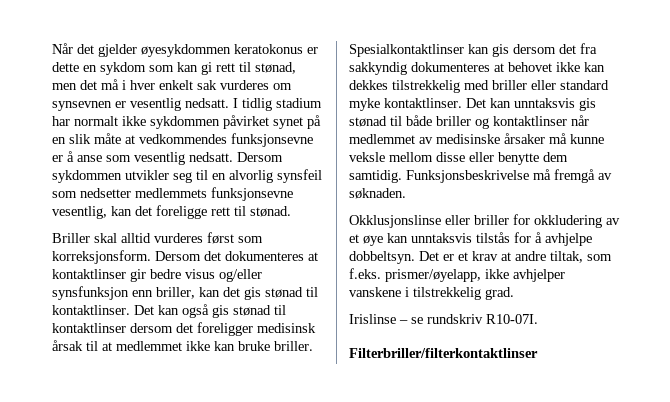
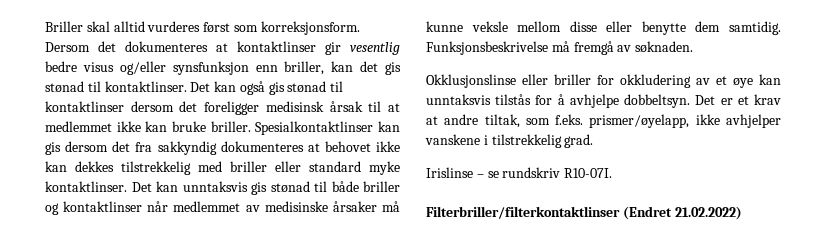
[52,43,318,57] [52,62,296,75] [52,79,292,90] [52,98,322,111] [52,115,321,129] [52,133,313,147] [52,151,283,165] [52,169,322,183] [52,187,293,201] [52,205,291,219] Når det gjelder øyesykdommen keratokonus er dette en sykdom som kan gi rett til stønad, men det må i hver enkelt sak vurderes om synsevnen er vesentlig nedsatt. I tidlig stadium har normalt ikke sykdommen påvirket synet på en slik måte at vedkommendes funksjonsevne er å anse som vesentlig nedsatt. Dersom sykdommen utvikler seg til en alvorlig synsfeil som nedsetter medlemmets funksjonsevne vesentlig, kan det foreligge rett til stønad. // -> (45, 26) none
(146, 275) none -> [350,42,400,55] vesentlig
(538, 353) none -> [622,206,742,220] (Endret 21.02.2022)

